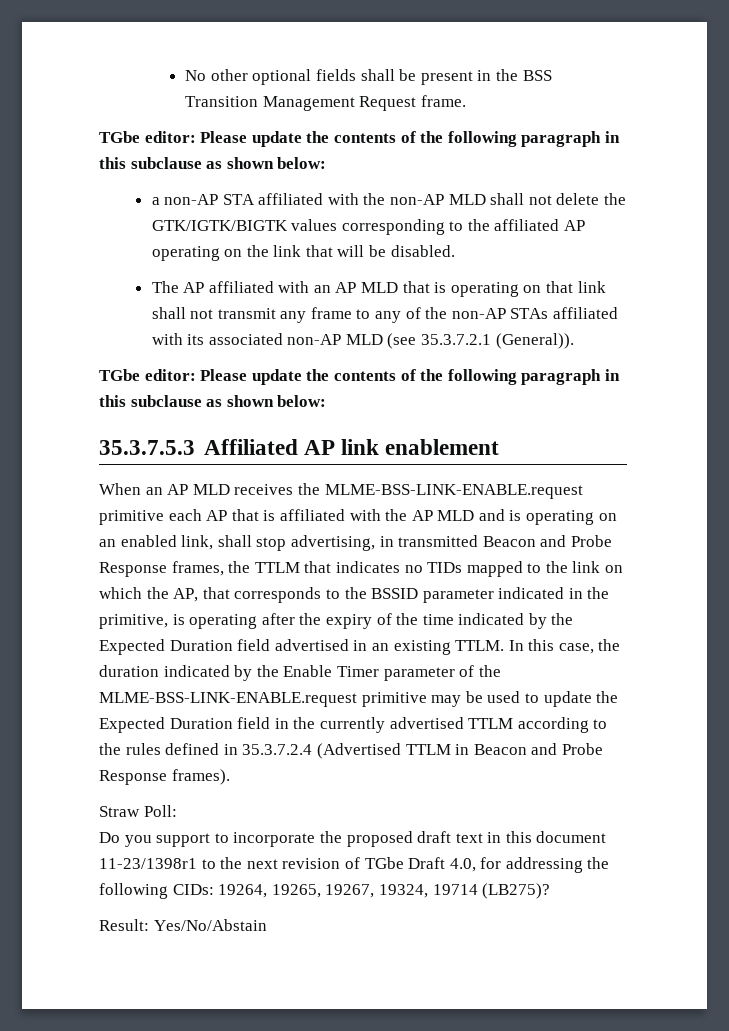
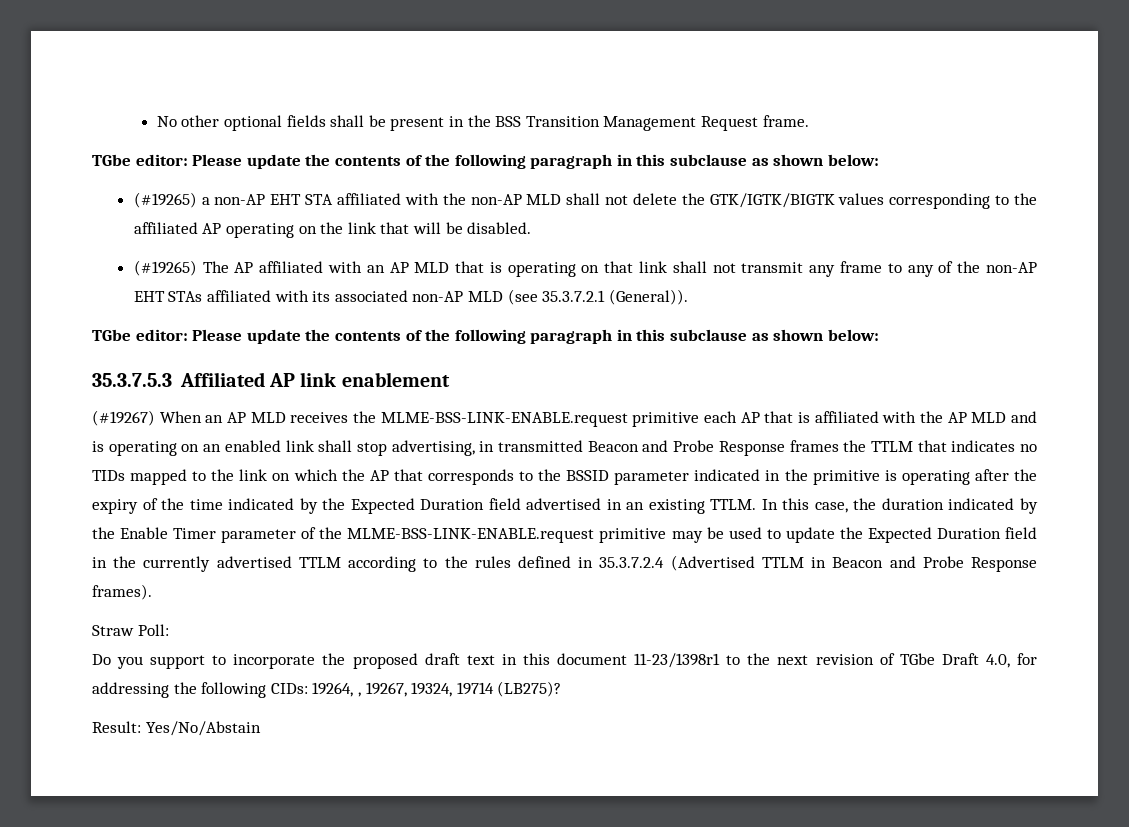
(327, 163) none -> [133,192,197,208] (#19265)
(219, 199) none -> [270,194,302,205] EHT
(455, 251) none -> [133,260,197,276] (#19265)
(506, 313) none -> [133,291,165,302] EHT
(500, 447) none -> [92,410,155,426] (#19267)
[181,535,214,550] link, -> [285,440,314,452] link
[171,561,224,576] frames, -> [789,440,839,452] frames
[173,588,199,602] AP, -> [369,470,389,481] AP
[99,614,168,629] primitive, -> [812,470,880,485] primitive
[271,884,321,898] 19265, -> [357,692,361,697] ,

